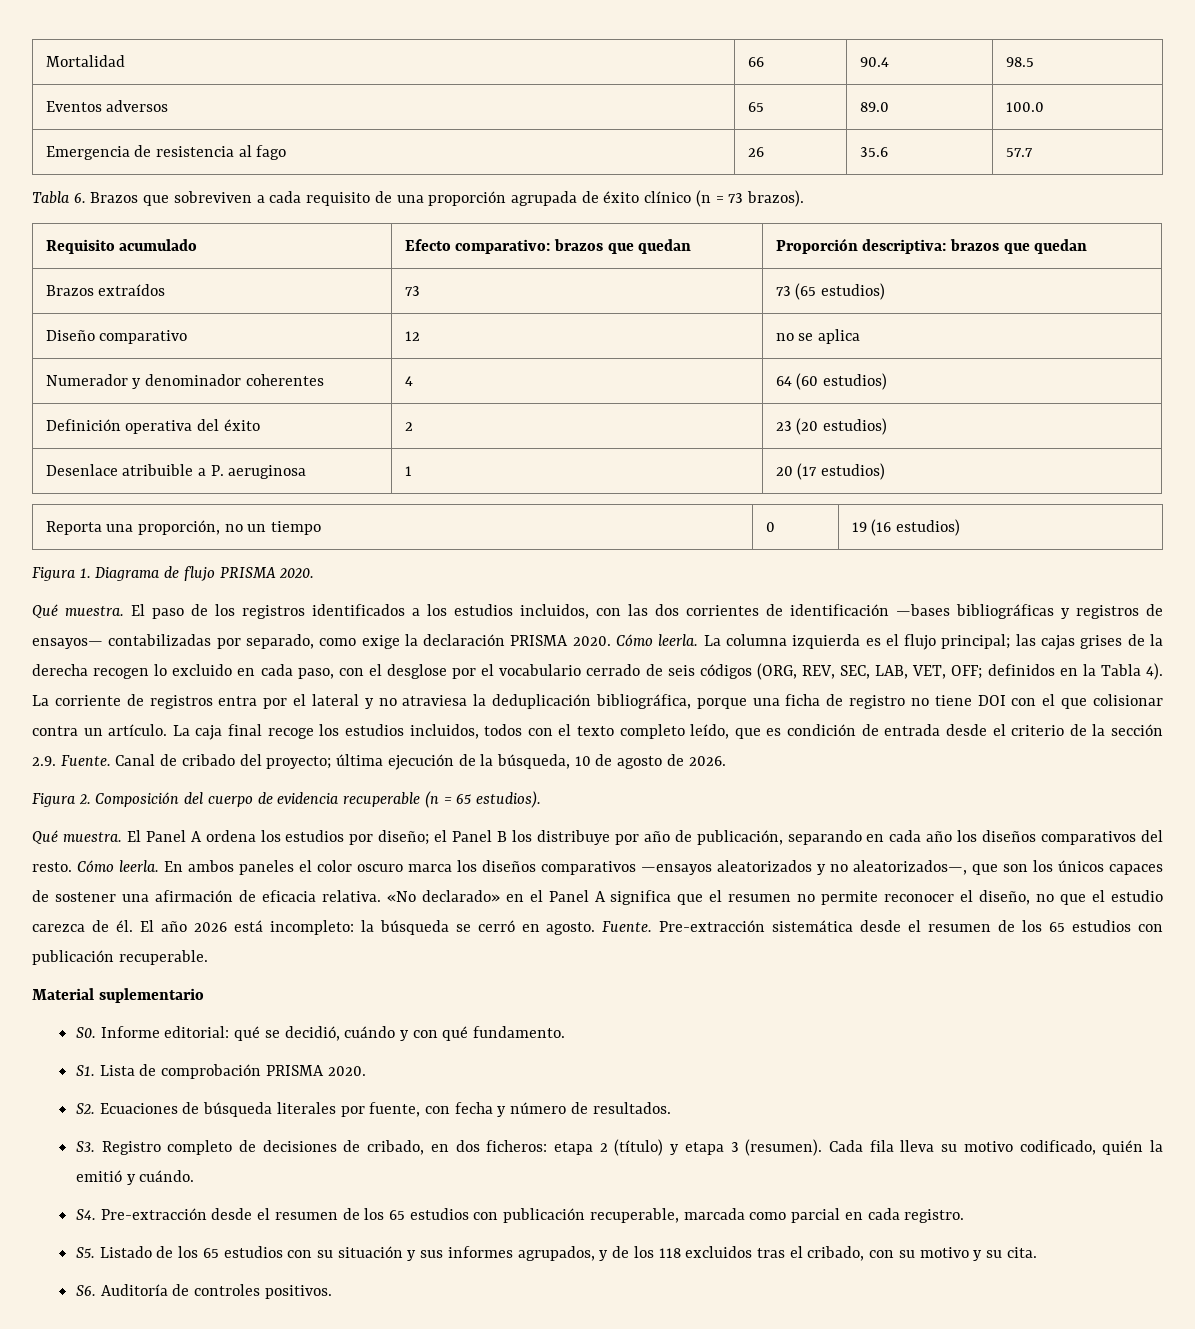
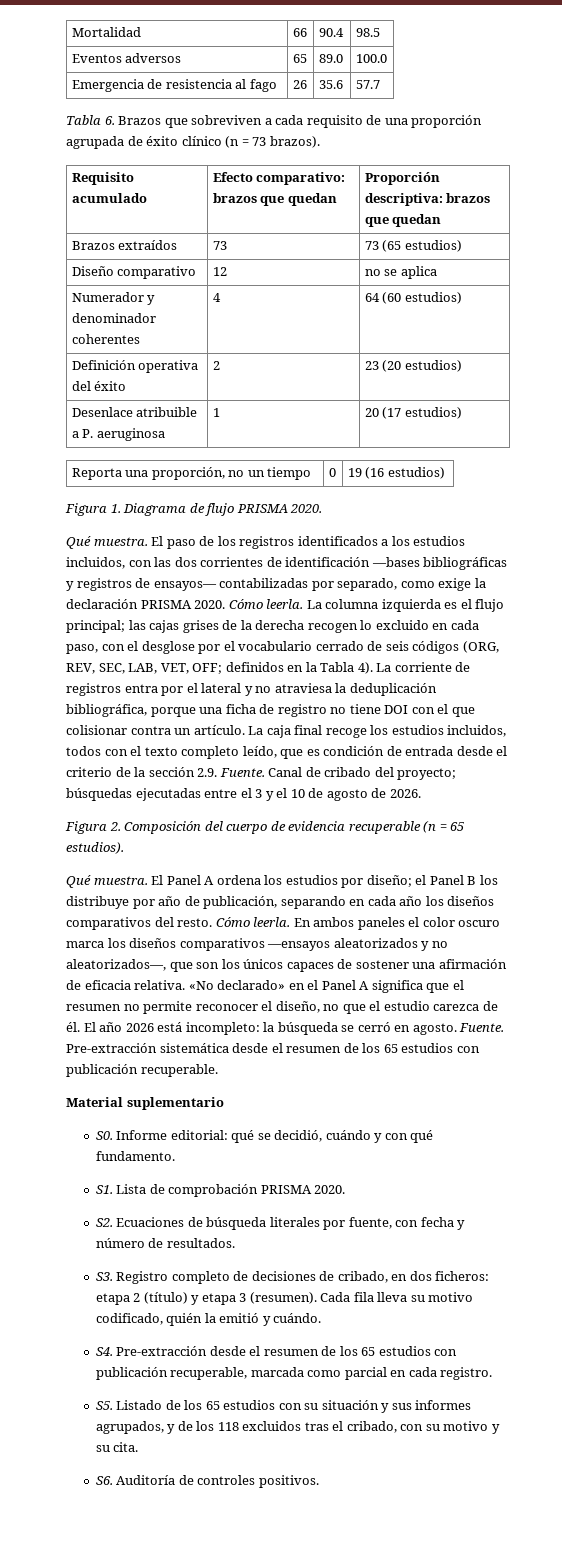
[336,754,570,770] última ejecución de la búsqueda, -> [66,788,288,801] búsquedas ejecutadas entre el 3 y el

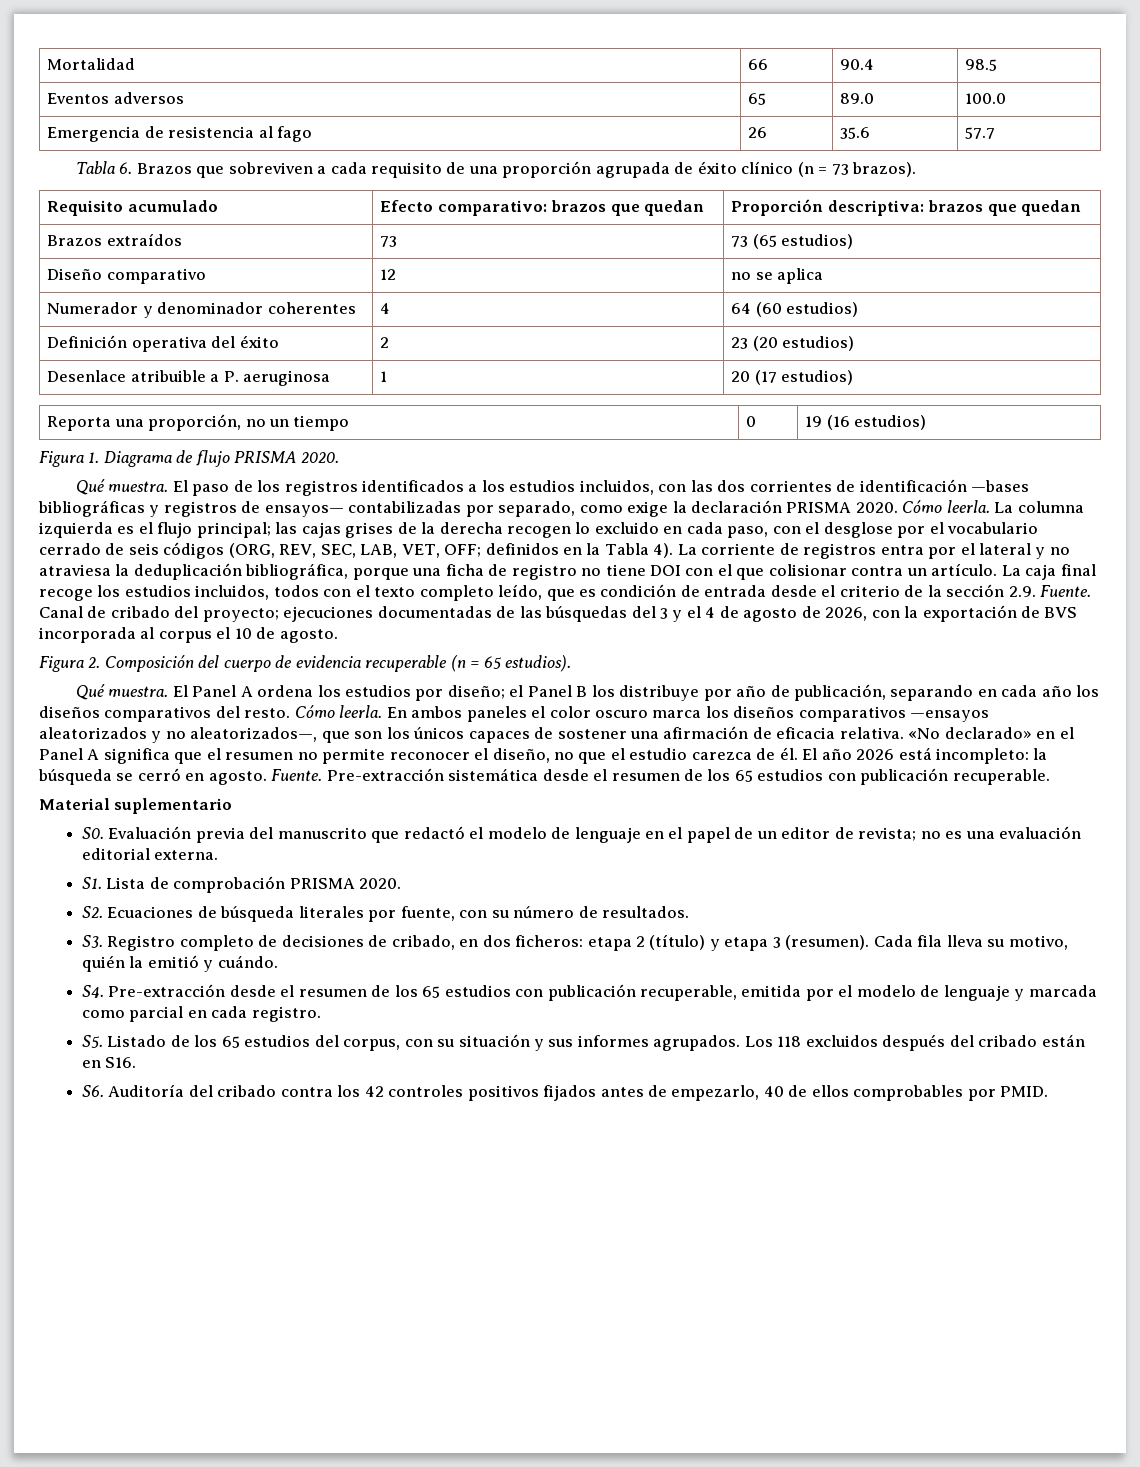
[66,788,252,801] búsquedas ejecutadas entre el -> [283,606,656,622] ejecuciones documentadas de las búsquedas del
[290,789,305,798] 10 -> [705,607,716,618] 4
[389,789,421,798] 2026. -> [825,605,1078,622] [39,627,338,643] 2026, con la exportación de BVS incorporada al corpus el 10 de agosto.
[116,1130,434,1143] [95,1151,175,1161] Informe editorial: qué se decidió, cuándo y con qué fundamento. -> [108,826,1081,843] [81,848,219,860] Evaluación previa del manuscrito que redactó el modelo de lenguaje en el papel de un editor de revista; no es una evaluación editorial externa.
[420,1217,466,1230] fecha y -> [491,910,509,918] su
[428,1292,474,1302] [95,1313,163,1325] motivo codificado, -> [1008,935,1068,950] motivo,
(248, 1373) none -> [741,985,1025,1001] emitida por el modelo de lenguaje y
(276, 1405) none -> [314,1035,401,1051] del corpus,
[95,1421,500,1434] [95,1442,139,1452] [95,1475,319,1488] agrupados, y de los 118 excluidos tras el cribado, con su motivo y su cita. // S6. Auditoría de controles positivos. -> [653,1034,1085,1051] [81,1057,137,1068] [81,1084,1049,1101] agrupados. Los 118 excluidos después del cribado están en S16. // S6. Auditoría del cribado contra los 42 controles positivos fijados antes de empezarlo, 40 de ellos comprobables por PMID.

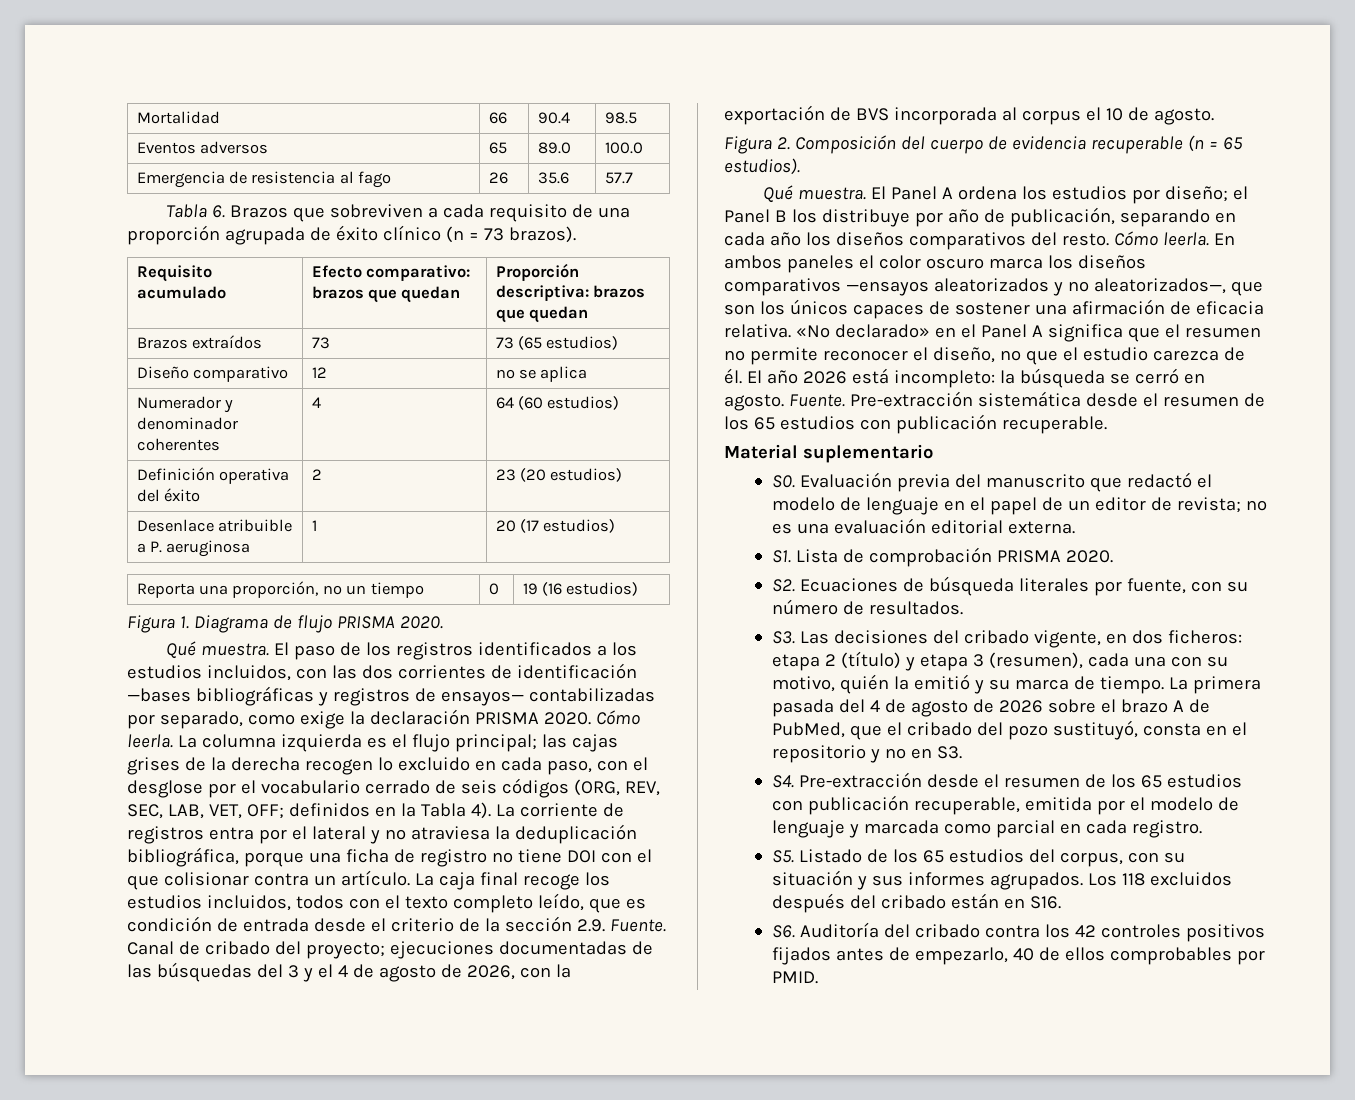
[107,935,455,951] Registro completo de decisiones de cribado, -> [799,630,1101,648] Las decisiones del cribado vigente,
[785,935,983,950] (resumen). Cada fila lleva -> [988,652,1202,669] (resumen), cada una con
[217,955,278,968] cuándo. -> [988,676,1261,694] [771,699,1210,717] [771,720,1247,740] [771,745,962,763] su marca de tiempo. La primera pasada del 4 de agosto de 2026 sobre el brazo A de PubMed, que el cribado del pozo sustituyó, consta en el repositorio y no en S3.

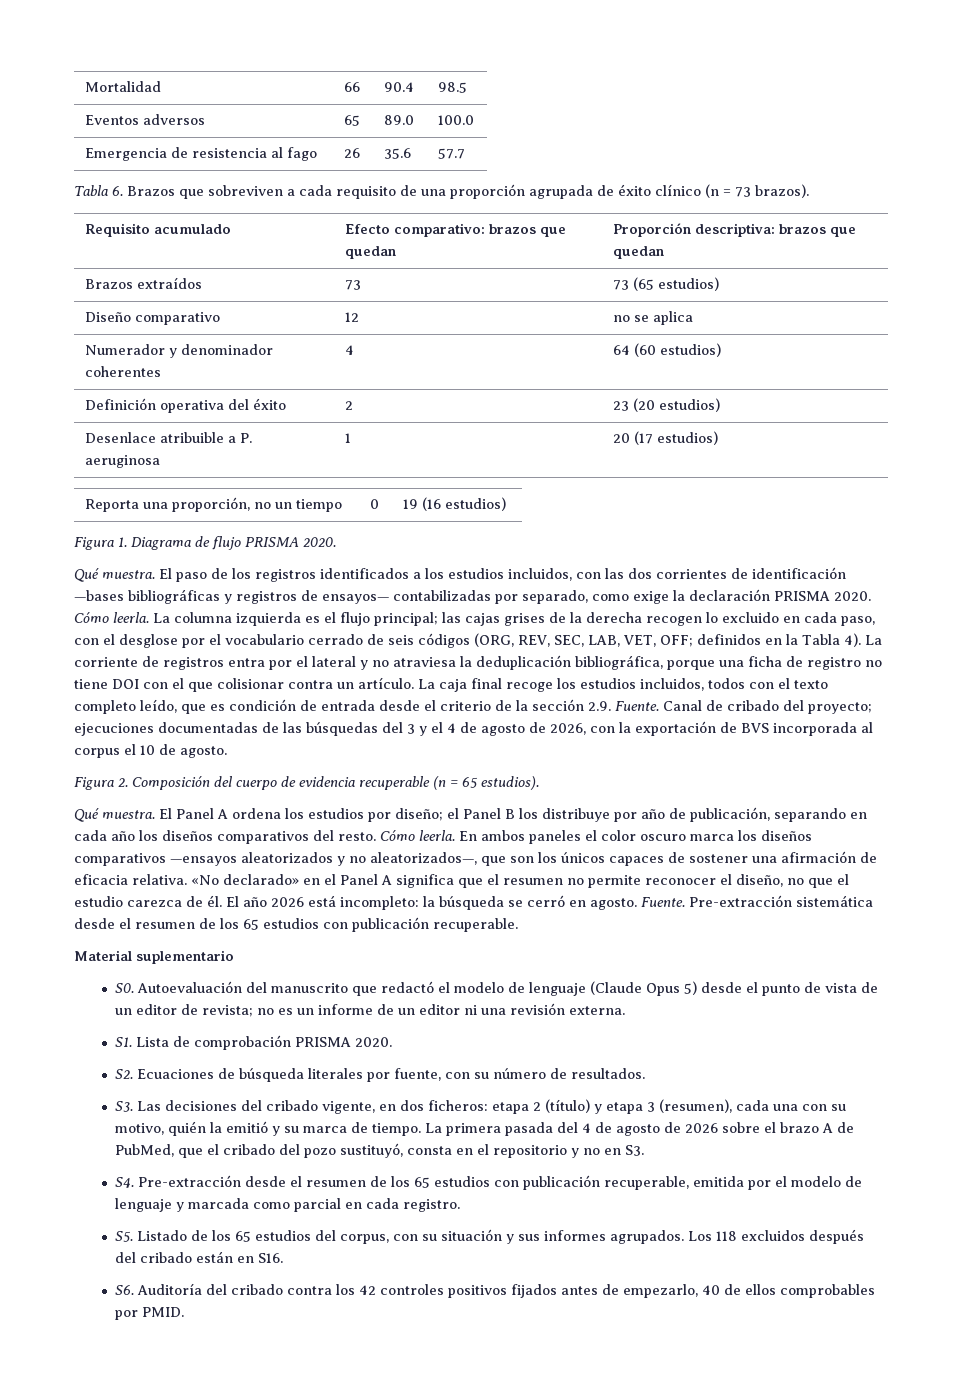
[799,472,950,492] Evaluación previa -> [137,981,243,993] Autoevaluación
[943,497,1037,515] en el papel -> [590,981,858,996] (Claude Opus 5) desde el punto de vista
[796,518,1003,534] una evaluación editorial -> [297,1003,566,1015] un informe de un editor ni una revisión

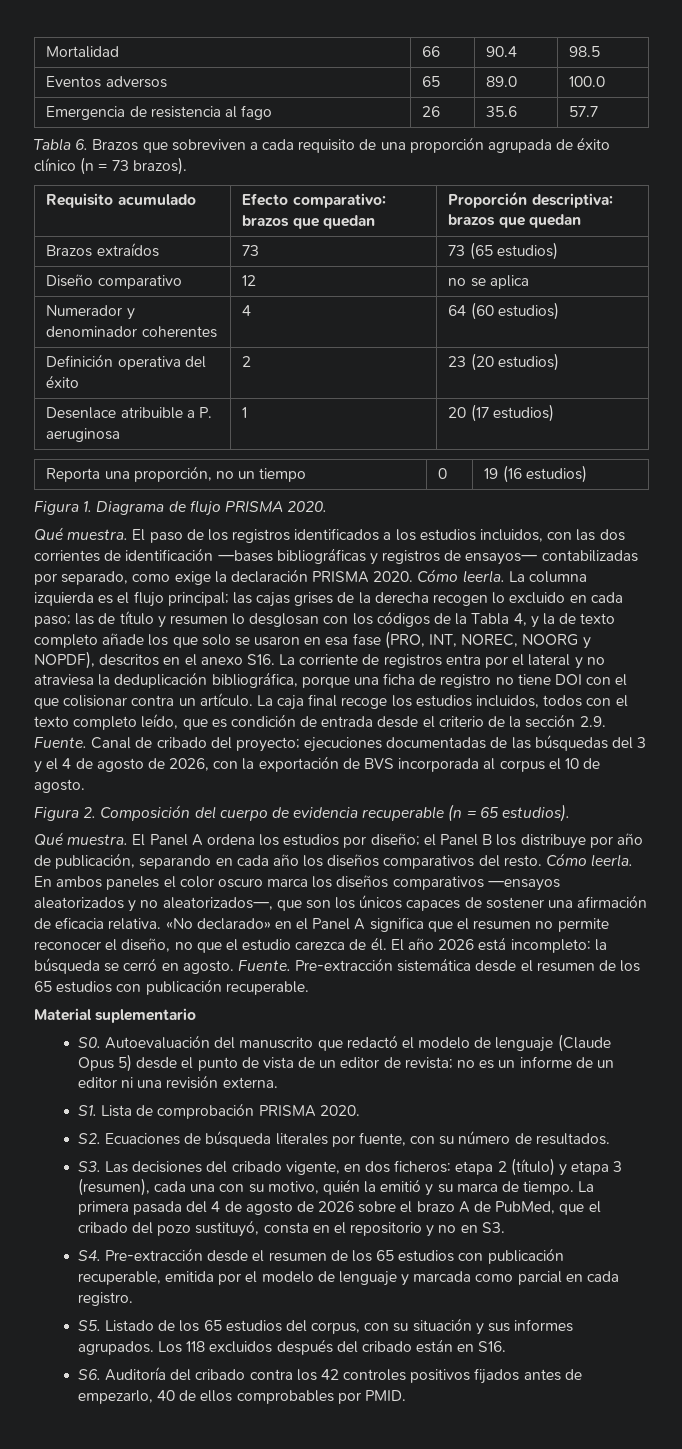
[841,616,875,626] [74,633,861,648] paso, con el desglose por el vocabulario cerrado de seis códigos (ORG, REV, SEC, LAB, VET, OFF; definidos en la Tabla 4). -> [34,611,616,628] [34,631,591,649] [34,651,275,669] paso; las de título y resumen lo desglosan con los códigos de la Tabla 4, y la de texto completo añade los que solo se usaron en esa fase (PRO, INT, NOREC, NOORG y NOPDF), descritos en el anexo S16.

